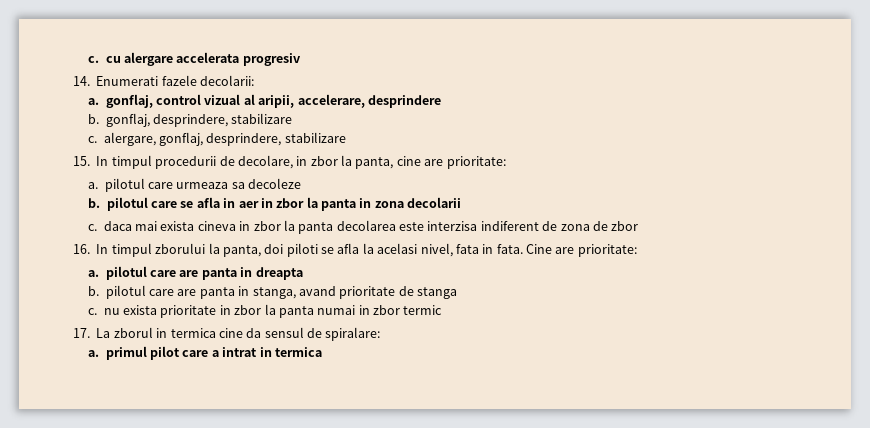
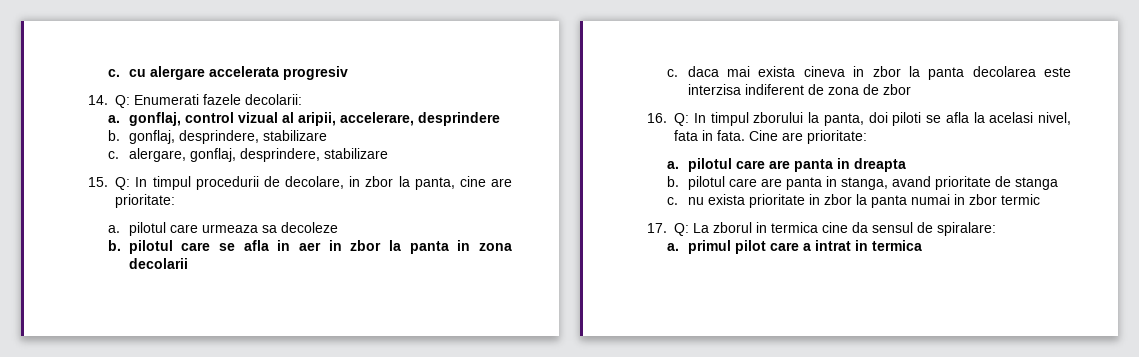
(91, 81) none -> [115,95,131,108] Q:
(91, 161) none -> [115,177,131,190] Q:
(91, 249) none -> [674,113,690,126] Q:
(91, 333) none -> [674,223,690,236] Q:

